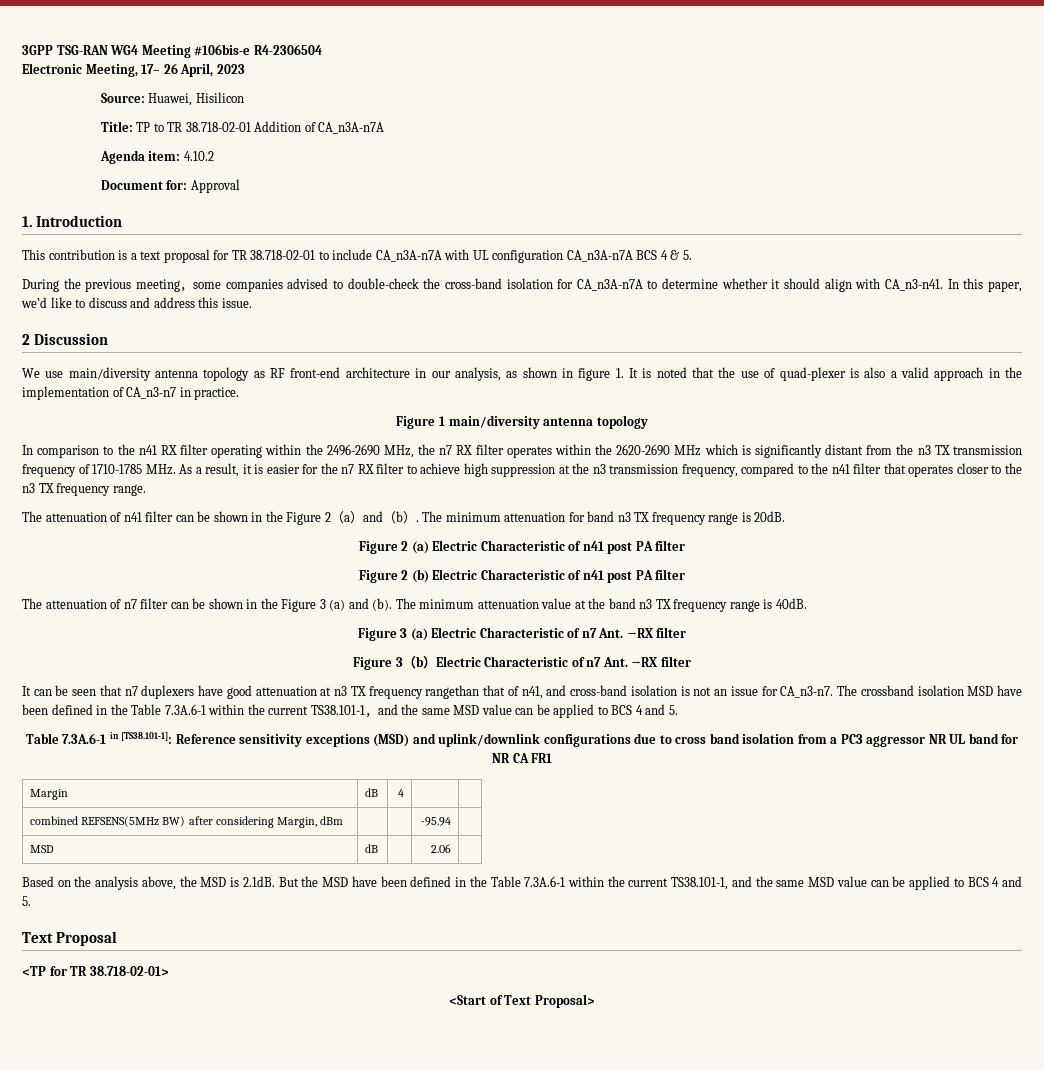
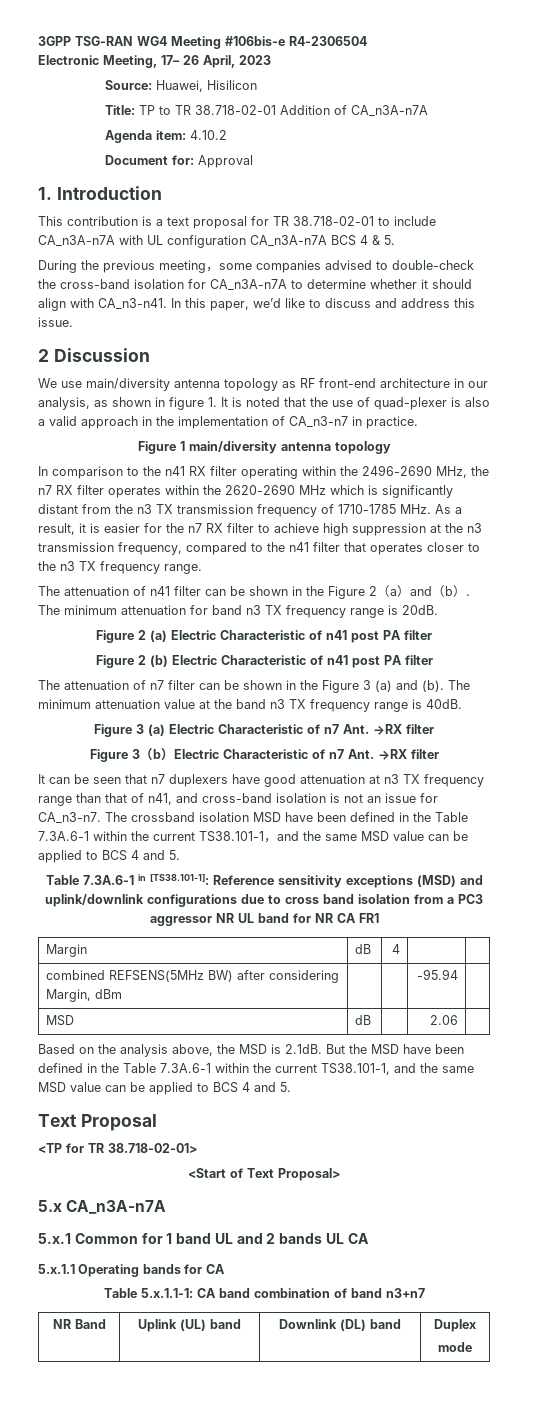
[425,685,480,699] rangethan -> [38,793,101,806] range than
(595, 1001) none -> [38,1200,167,1214] [38,1233,369,1244] [38,1264,225,1277] [103,1288,425,1298] [52,1319,106,1329] [138,1319,241,1332] [279,1319,401,1331] [434,1319,476,1332] [438,1342,472,1352] // 5.x CA_n3A-n7A // 5.x.1 Common for 1 band UL and 2 bands UL CA // 5.x.1.1 Operating bands for CA // Table 5.x.1.1-1: CA band combination of band n3+n7 // NR Band | Uplink (UL) band | Downlink (DL) band | Duplex // mode

